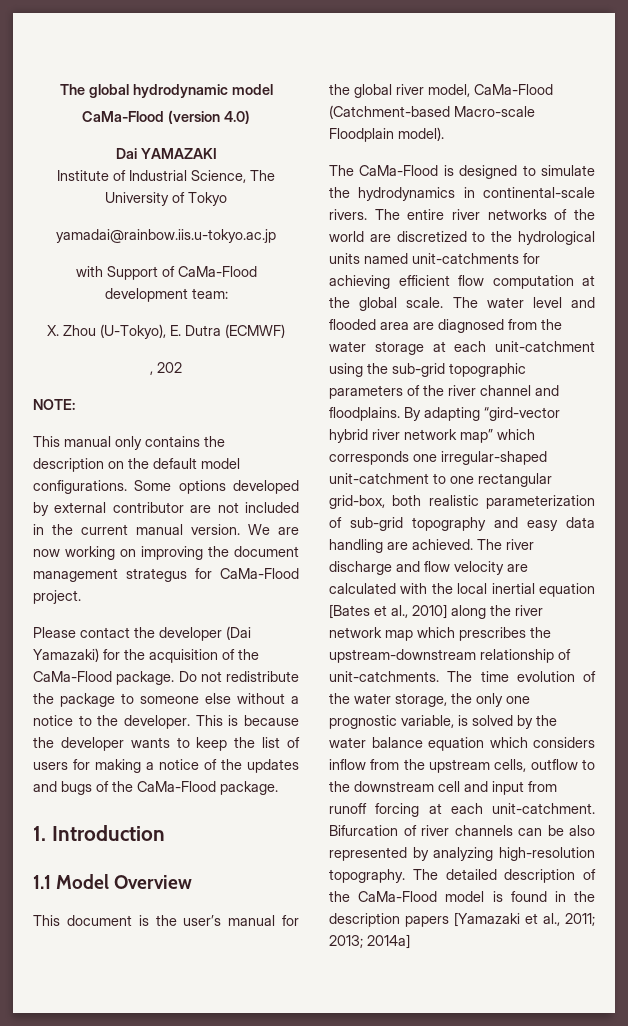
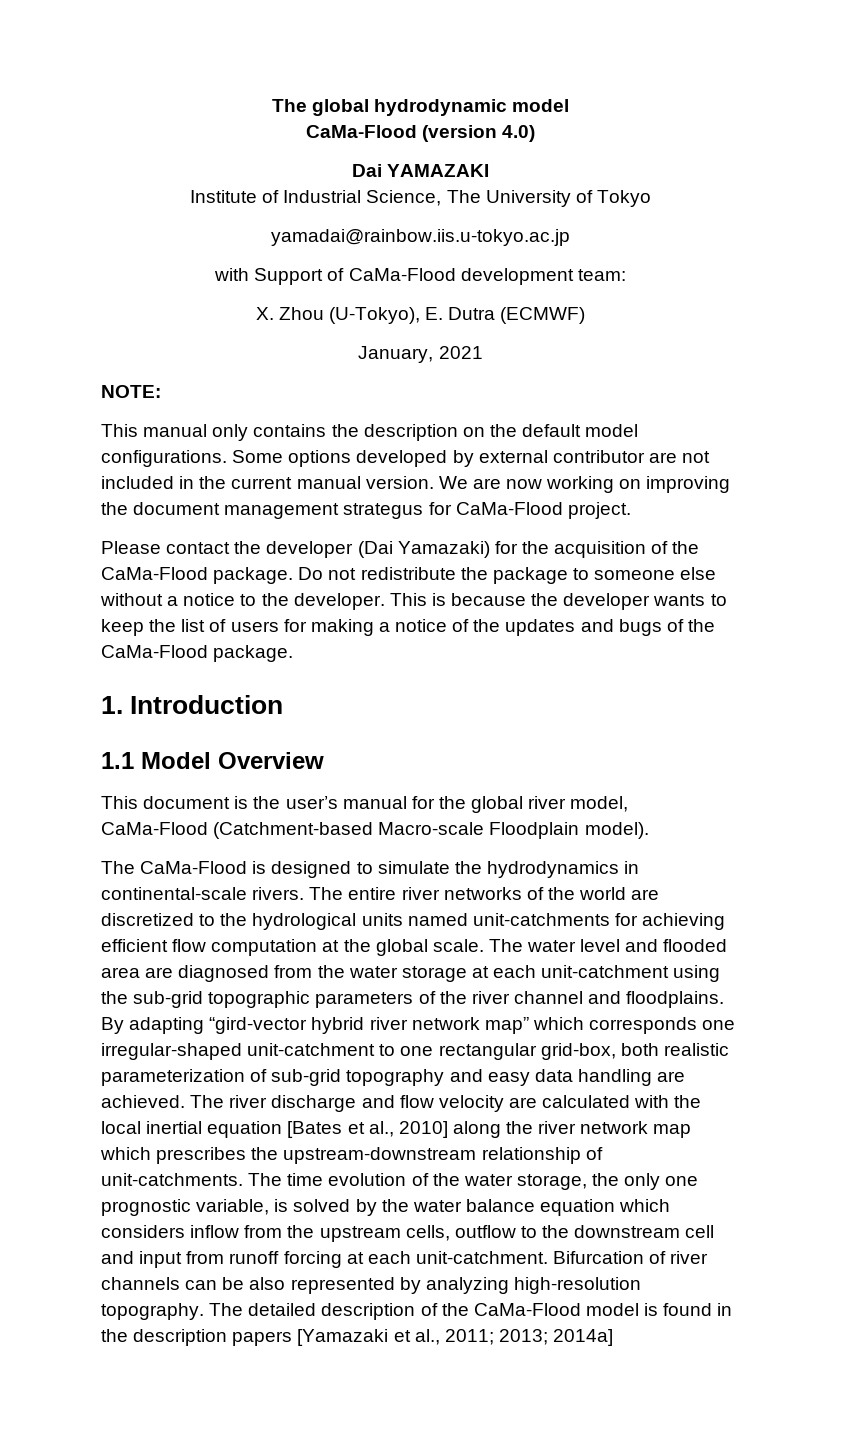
[150,362,182,375] , 202 -> [358,346,483,363] January, 2021

